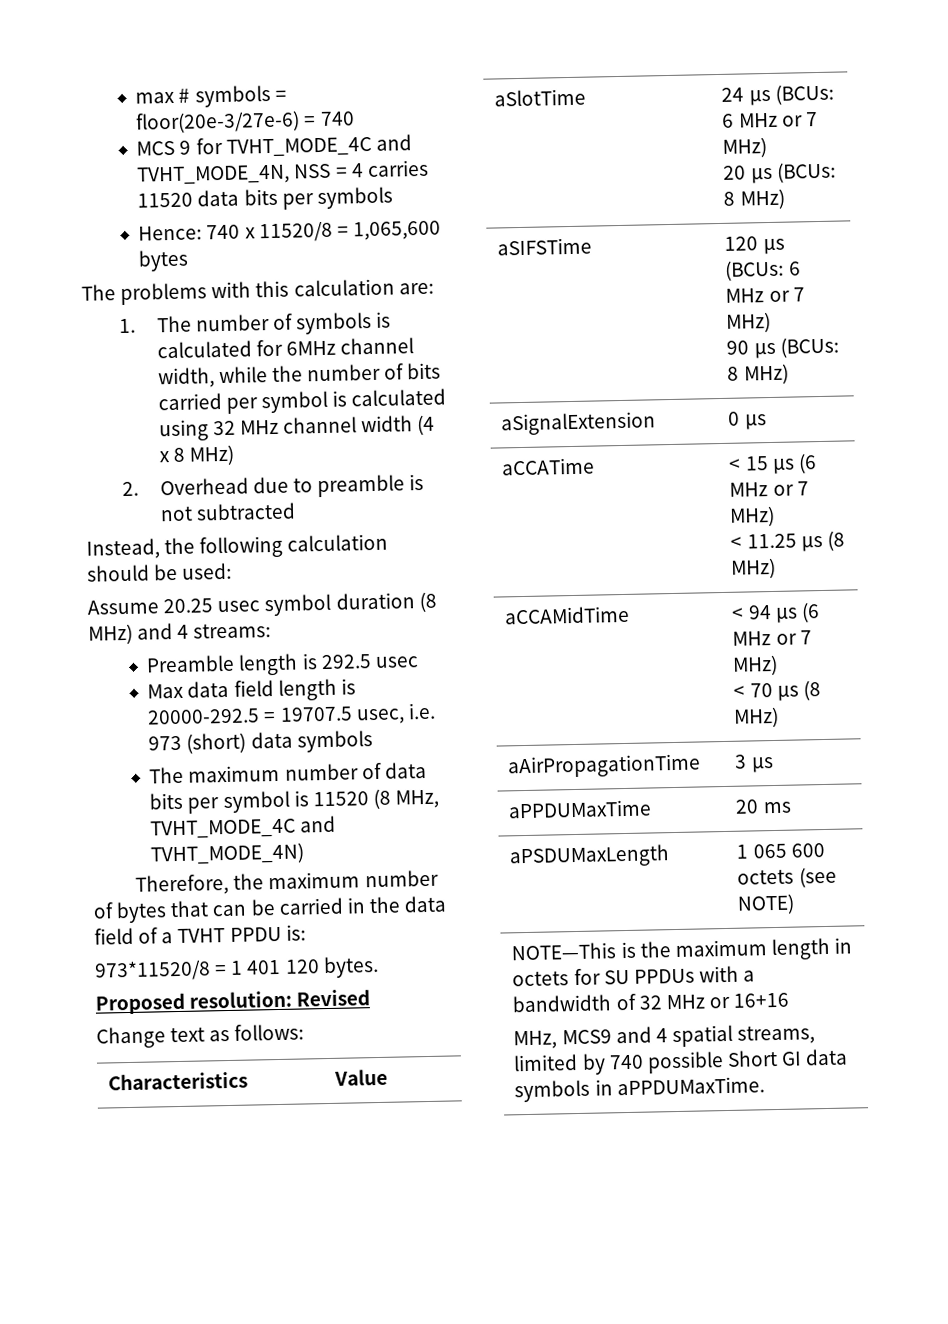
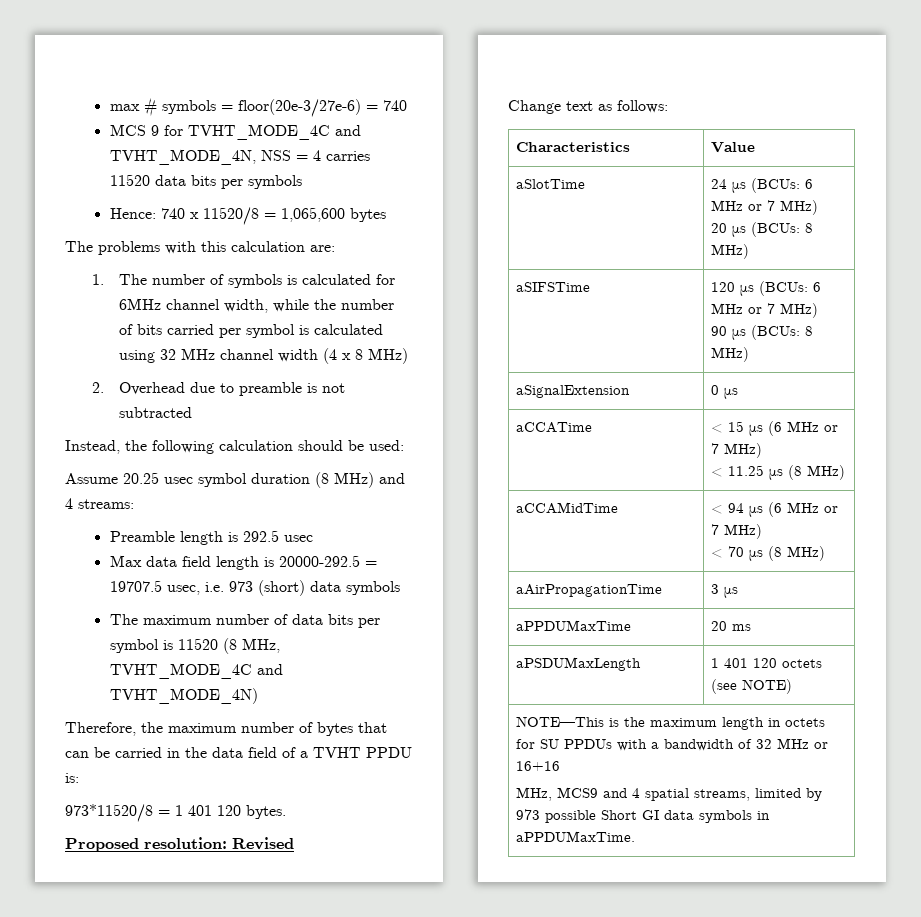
[752,842,825,859] 065 600 -> [724,658,778,668] 401 120
[608,1054,644,1070] 740 -> [516,809,541,820] 973

